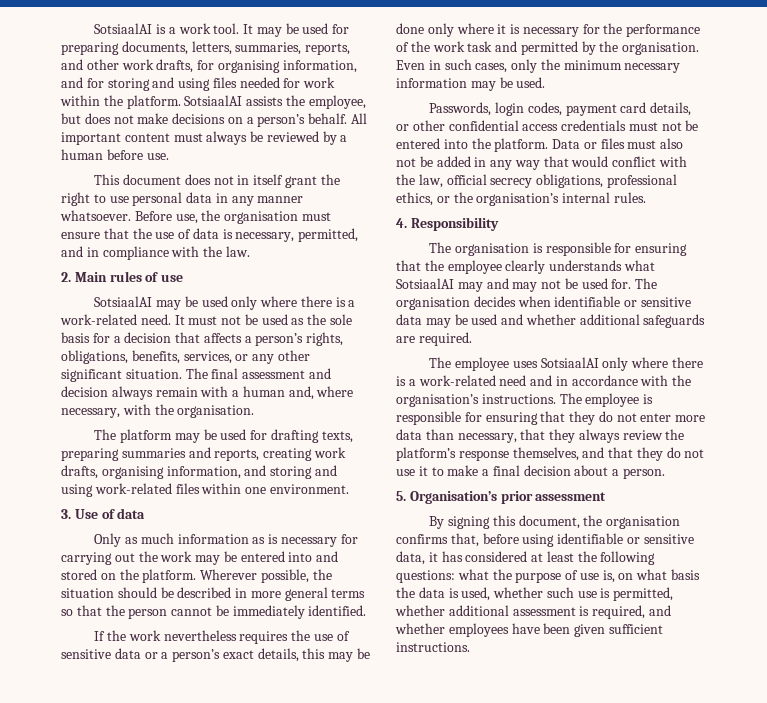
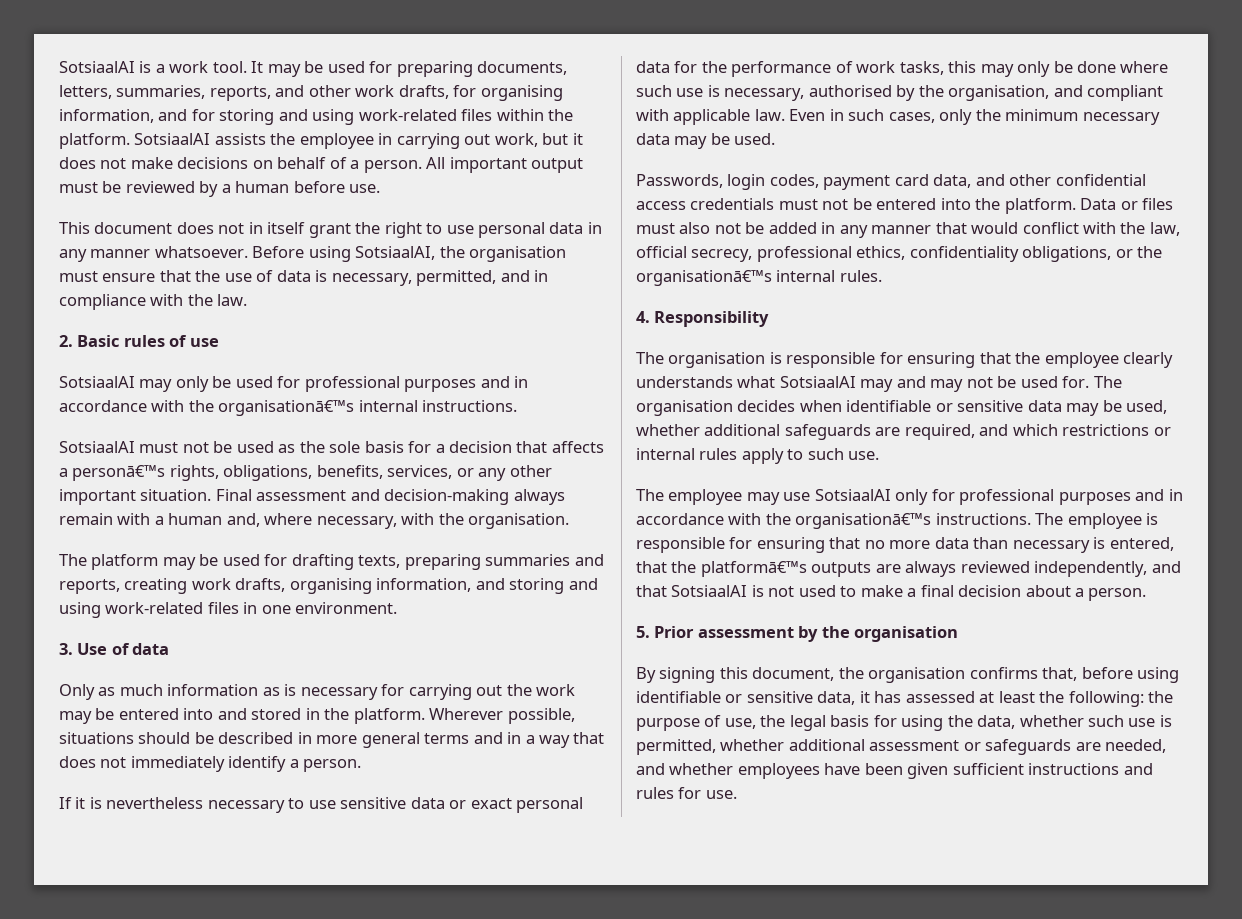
[212,77,336,88] files needed for work -> [358,109,493,121] work-related files
[308,95,366,109] [61,113,81,124] employee, but -> [299,133,583,149] employee in carrying out work, but it
[246,113,368,127] [61,131,248,145] a person’s behalf. All important content must always -> [277,157,584,173] [59,182,98,193] behalf of a person. All important output must
[175,214,198,224] use, -> [308,246,436,262] using SotsiaalAI,
[74,272,107,282] Main -> [77,335,120,347] Basic
[184,296,356,310] [60,314,185,325] be used only where there is a work-related need. It -> [175,376,529,392] [59,400,518,416] [59,441,135,453] only be used for professional purposes and in accordance with the organisationā€™s internal instructions. // SotsiaalAI
[255,333,304,346] person’s -> [72,465,166,481] personā€™s
[61,368,239,382] significant situation. The final -> [59,489,252,505] important situation. Final
[61,386,108,397] decision -> [384,489,510,505] decision-making
[201,483,242,494] within -> [243,602,258,614] in
[100,573,116,580] on -> [305,708,320,720] in
[312,569,332,580] [61,588,114,598] the situation -> [59,732,134,744] situations
[61,605,367,619] [94,630,350,644] [61,648,371,662] [396,23,701,37] [396,41,700,55] so that the person cannot be immediately identified. // If the work nevertheless requires the use of sensitive data or a person’s exact details, this may be done only where it is necessary for the performance of the work task and permitted by the organisation. -> [473,732,605,748] [59,756,362,772] [59,797,584,813] [636,61,1169,77] [636,85,1164,101] [636,109,785,125] and in a way that does not immediately identify a person. // If it is nevertheless necessary to use sensitive data or exact personal data for the performance of work tasks, this may only be done where such use is necessary, authorised by the organisation, and compliant with applicable law.
[396,78,467,88] information -> [636,133,670,145] data
[650,102,692,116] [396,124,409,131] details, or -> [933,174,1005,188] data, and
[514,160,540,170] way -> [871,225,932,234] manner
[490,174,677,188] [396,192,433,206] secrecy obligations, professional ethics, -> [691,246,1112,262] secrecy, professional ethics, confidentiality obligations,
[476,193,560,206] organisation’s -> [636,270,772,286] organisationā€™s
[471,314,524,325] used and -> [1126,400,1168,414] used,
[418,332,472,346] [429,357,703,371] [396,375,692,386] [396,394,479,407] required. // The employee uses SotsiaalAI only where there is a work-related need and in accordance with the organisation’s -> [904,424,1171,440] [636,448,880,464] [636,489,1183,505] [636,513,932,529] required, and which restrictions or internal rules apply to such use. // The employee may use SotsiaalAI only for professional purposes and in accordance with the organisationā€™s
[569,411,706,425] [396,429,685,443] [396,447,705,461] [396,466,428,476] they do not enter more data than necessary, that they always review the platform’s response themselves, and that they do not use it -> [864,537,1174,553] [636,561,1181,577] [636,585,836,597] no more data than necessary is entered, that the platformā€™s outputs are always reviewed independently, and that SotsiaalAI is not used
[409,491,607,504] Organisation’s prior assessment -> [654,626,959,642] Prior assessment by the organisation
[465,551,528,562] considered -> [905,691,975,703] assessed
[600,551,656,565] [396,569,701,583] [396,587,491,601] following questions: what the purpose of use is, on what basis the data is used, -> [1068,691,1174,707] [636,715,1016,731] following: the purpose of use, the legal basis for using the data,
[579,605,646,619] is required, -> [963,739,1167,755] or safeguards are needed,
[396,642,470,652] instructions. -> [1028,763,1153,775] [636,787,737,799] instructions and rules for use.

